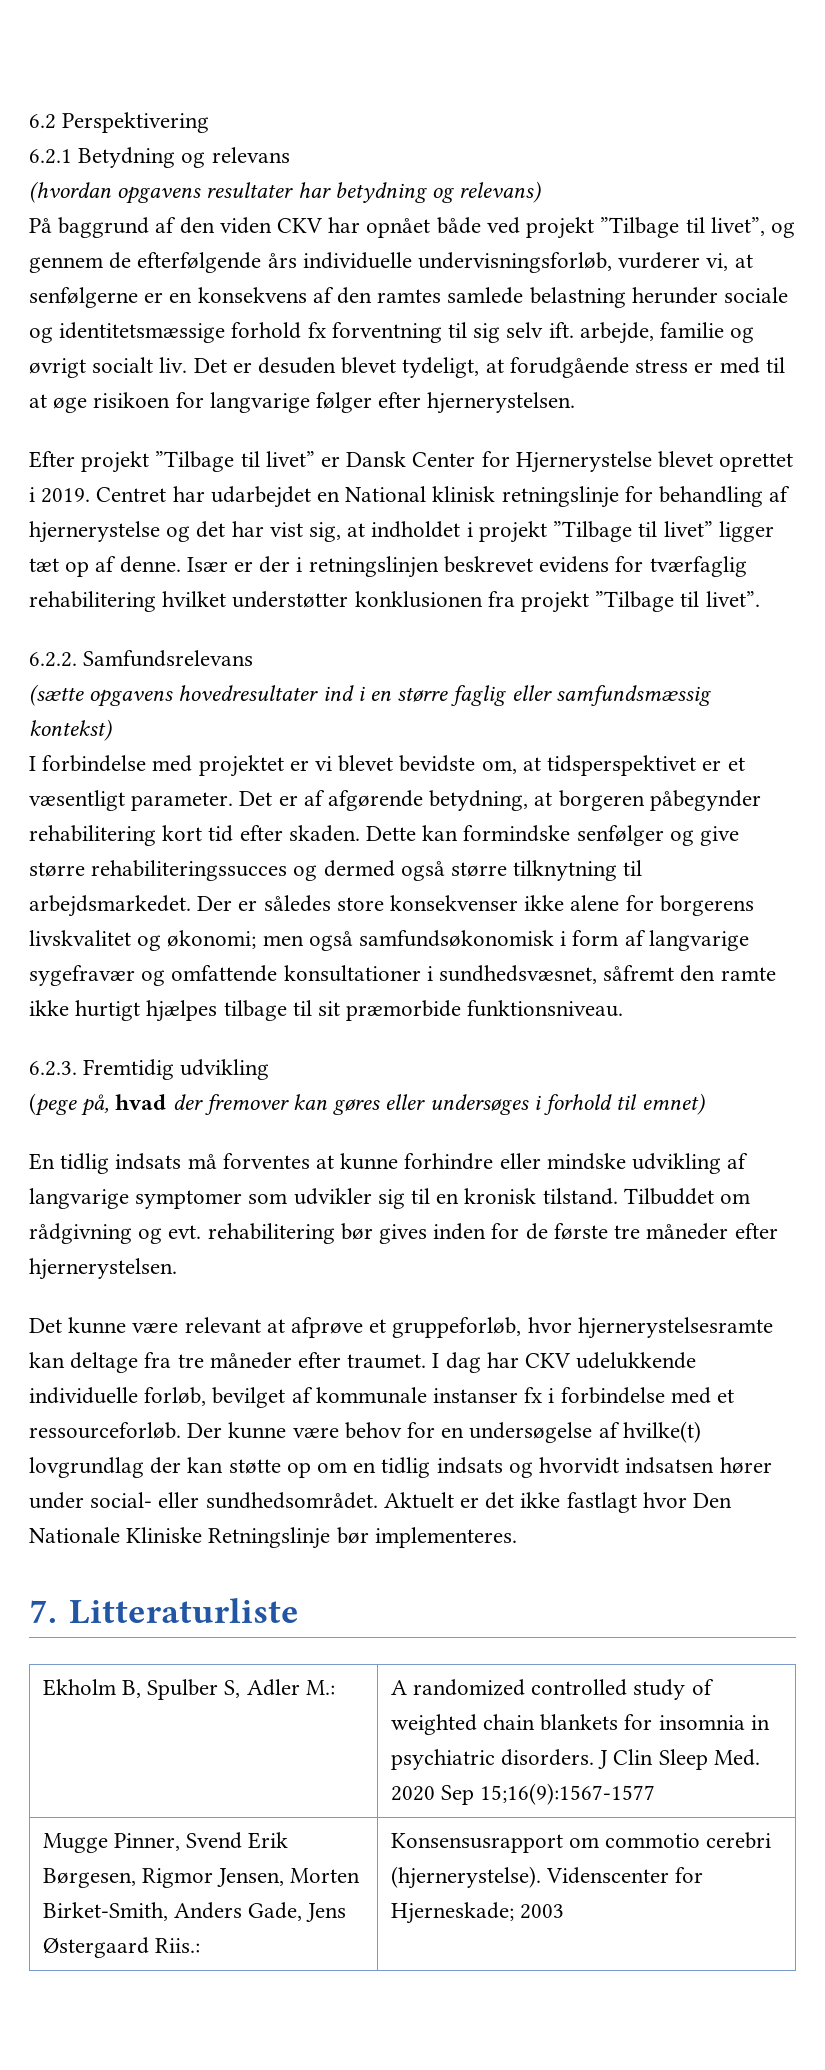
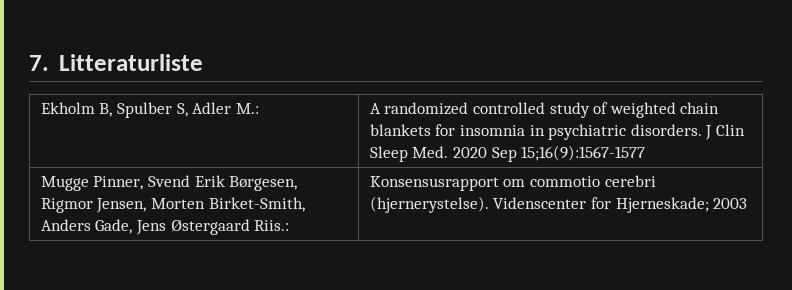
[29,112,210,133] [29,147,290,168] [29,181,542,204] [29,217,795,239] [29,252,753,273] [29,287,789,308] [29,322,755,344] [29,357,785,378] [29,392,576,414] [29,451,794,473] [29,486,791,508] [29,521,774,543] [29,556,747,578] [29,591,760,613] [29,650,254,667] [29,684,711,707] [29,719,112,741] [29,755,745,777] [29,790,761,811] [29,825,740,846] [29,860,643,881] [29,895,754,917] [29,930,749,951] [29,965,776,986] [29,1000,624,1022] [29,1059,270,1080] [29,1093,705,1116] [29,1153,749,1174] [29,1188,751,1209] [29,1223,778,1244] [29,1258,177,1280] [29,1317,773,1339] [29,1352,697,1373] [29,1387,735,1408] [29,1421,701,1443] [29,1457,772,1478] [29,1492,733,1513] [29,1527,517,1549] 6.2 Perspektivering // 6.2.1 Betydning og relevans // (hvordan opgavens resultater har betydning og relevans) // På baggrund af den viden CKV har opnået både ved projekt ”Tilbage til livet”, og gennem de efterfølgende års individuelle undervisningsforløb, vurderer vi, at senfølgerne er en konsekvens af den ramtes samlede belastning herunder sociale og identitetsmæssige forhold fx forventning til sig selv ift. arbejde, familie og øvrigt socialt liv. Det er desuden blevet tydeligt, at forudgående stress er med til at øge risikoen for langvarige følger efter hjernerystelsen. // Efter projekt ”Tilbage til livet” er Dansk Center for Hjernerystelse blevet oprettet i 2019. Centret har udarbejdet en National klinisk retningslinje for behandling af hjernerystelse og det har vist sig, at indholdet i projekt ”Tilbage til livet” ligger tæt op af denne. Især er der i retningslinjen beskrevet evidens for tværfaglig rehabilitering hvilket understøtter konklusionen fra projekt ”Tilbage til livet”. // 6.2.2. Samfundsrelevans // (sætte opgavens hovedresultater ind i en større faglig eller samfundsmæssig kontekst) // I forbindelse med projektet er vi blevet bevidste om, at tidsperspektivet er et væsentligt parameter. Det er af afgørende betydning, at borgeren påbegynder rehabilitering kort tid efter skaden. Dette kan formindske senfølger og give større rehabiliteringssucces og dermed også større tilknytning til arbejdsmarkedet. Der er således store konsekvenser ikke alene for borgerens livskvalitet og økonomi; men også samfundsøkonomisk i form af langvarige sygefravær og omfattende konsultationer i sundhedsvæsnet, såfremt den ramte ikke hurtigt hjælpes tilbage til sit præmorbide funktionsniveau. // 6.2.3. Fremtidig udvikling // (pege på, hvad der fremover kan gøres eller undersøges i forhold til emnet) // En tidlig indsats må forventes at kunne forhindre eller mindske udvikling af langvarige symptomer som udvikler sig til en kronisk tilstand. Tilbuddet om rådgivning og evt. rehabilitering bør gives inden for de første tre måneder efter hjernerystelsen. // Det kunne være relevant at afprøve et gruppeforløb, hvor hjernerystelsesramte kan deltage fra tre måneder efter traumet. I dag har CKV udelukkende individuelle forløb, bevilget af kommunale instanser fx i forbindelse med et ressourceforløb. Der kunne være behov for en undersøgelse af hvilke(t) lovgrundlag der kan støtte op om en tidlig indsats og hvorvidt indsatsen hører under social- eller sundhedsområdet. Aktuelt er det ikke fastlagt hvor Den Nationale Kliniske Retningslinje bør implementeres. // -> (29, 63) none

